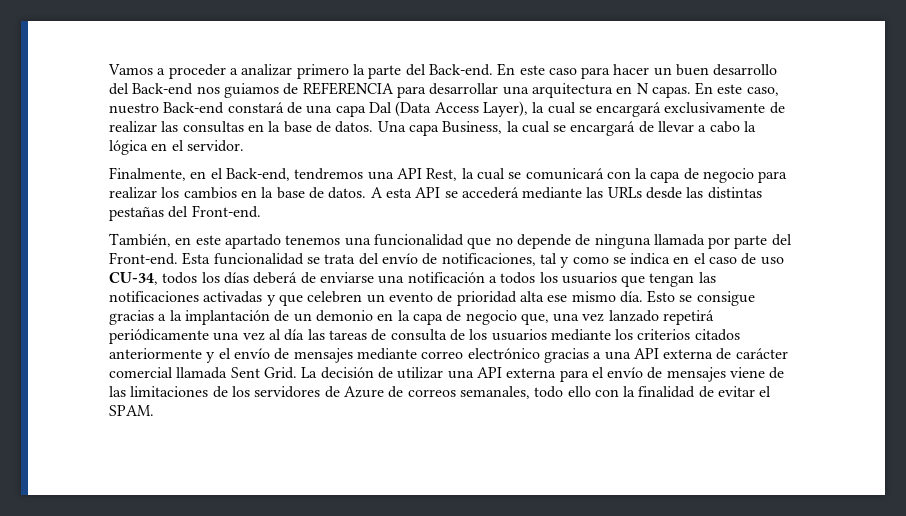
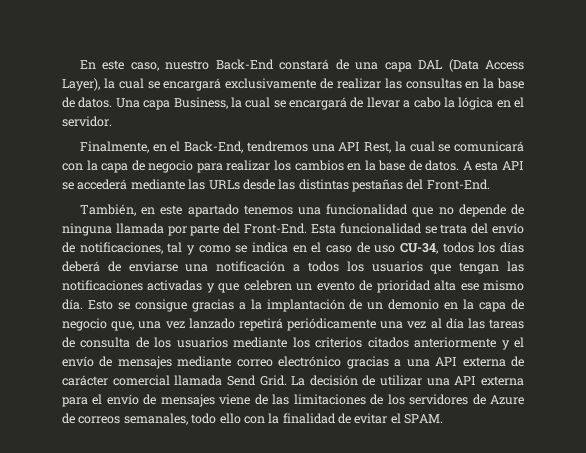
[108,63,778,79] [109,82,691,98] Vamos a proceder a analizar primero la parte del Back-end. En este caso para hacer un buen desarrollo del Back-end nos guiamos de REFERENCIA para desarrollar una arquitectura en N capas. -> (79, 64) none
[163,102,225,114] Back-end -> [215,59,274,70] Back-End
[368,102,392,113] Dal -> [418,60,443,69] DAL
[225,168,290,181] Back-end, -> [184,141,244,153] Back-End,
[191,205,261,218] Front-end. -> [426,179,490,190] Front-End.
[109,252,178,265] Front-end. -> [244,223,308,234] Front-End.
[230,367,260,378] Sent -> [226,375,256,386] Send

